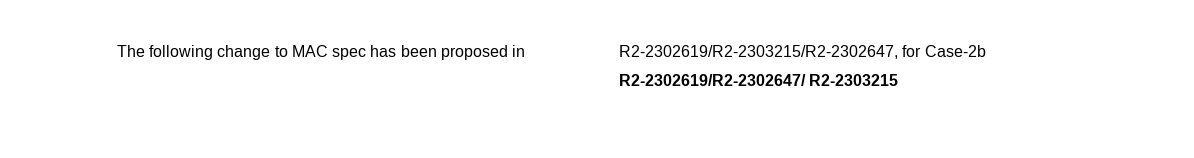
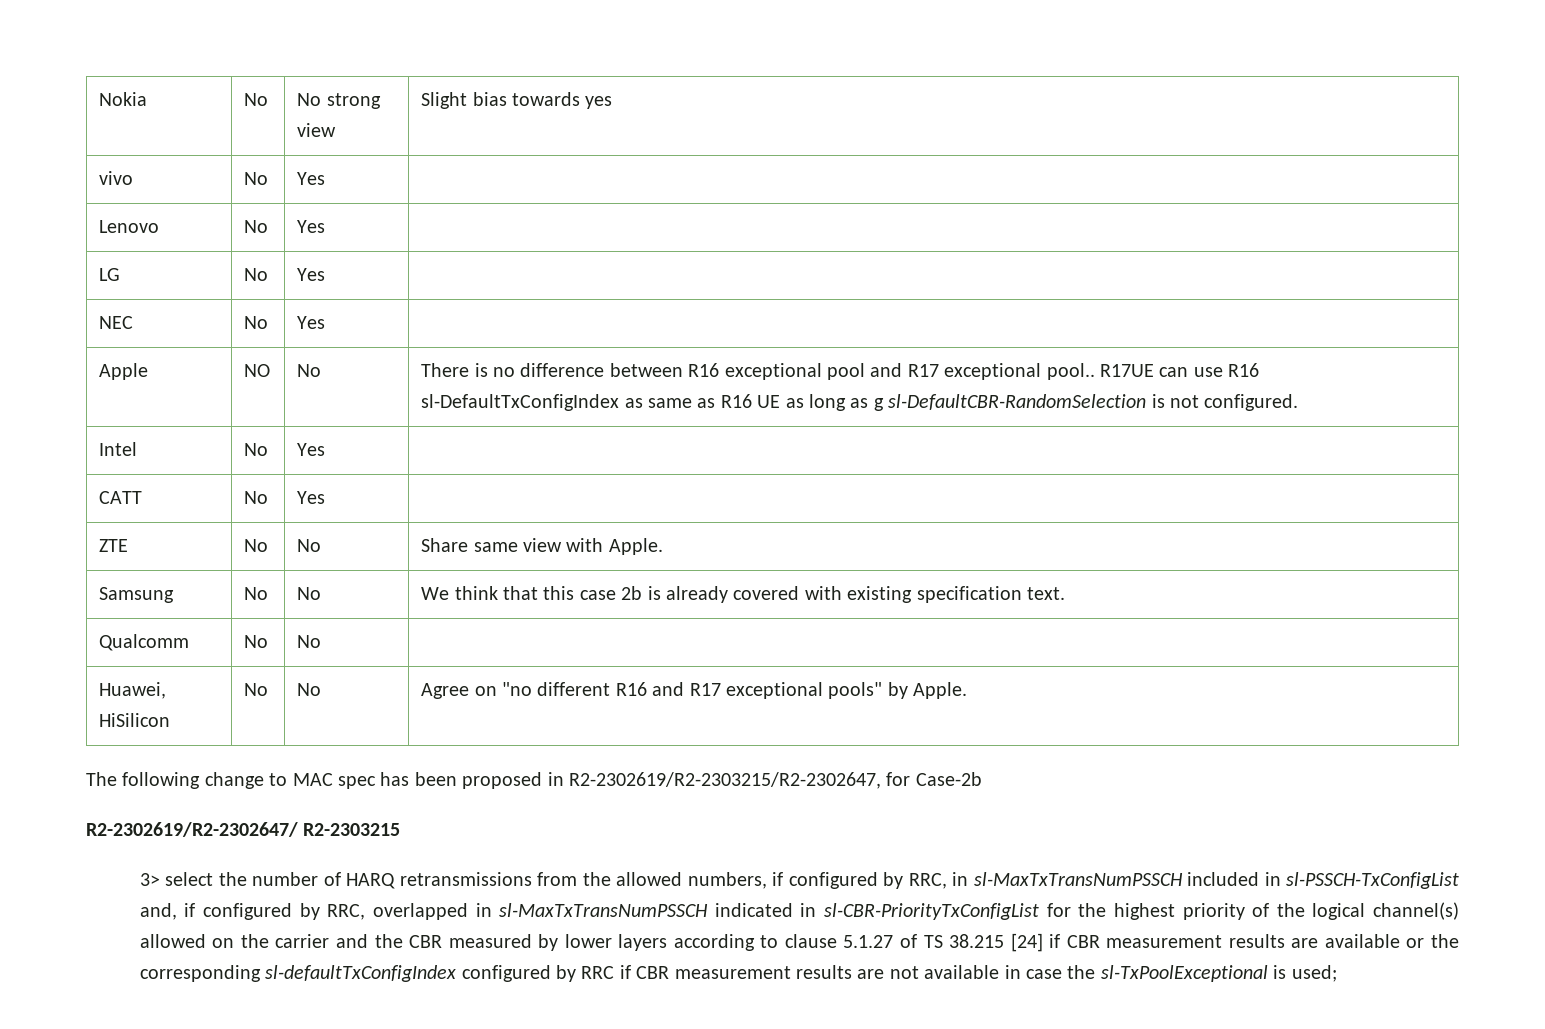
(116, 51) none -> [99,92,148,106] [244,93,269,106] [297,93,381,109] [297,123,337,137] [421,92,613,109] [99,171,134,185] [244,172,269,185] [297,172,326,185] [99,220,160,233] [244,220,269,233] [297,220,326,233] [99,268,121,281] [244,268,269,281] [297,268,326,281] [99,316,134,329] [244,316,269,329] [297,316,326,329] [99,363,149,380] [244,364,271,377] [297,364,322,377] [421,363,1260,380] [421,394,1299,411] [99,442,138,456] [244,443,269,456] [297,443,326,456] [99,491,143,504] [244,491,269,504] [297,491,326,504] [99,539,129,552] [244,539,269,552] [297,539,322,552] [421,538,663,555] [99,587,175,603] [244,587,269,600] [297,587,322,600] [421,586,1066,603] [99,634,190,651] [244,635,269,648] [297,635,322,648] [99,682,167,699] [99,713,171,727] [244,683,269,696] [297,683,322,696] [421,682,968,699] Nokia | No | No strong view | Slight bias towards yes // vivo | No | Yes | // Lenovo | No | Yes | // LG | No | Yes | // NEC | No | Yes | // Apple | NO | No | There is no difference between R16 exceptional pool and R17 exceptional pool.. R17UE can use R16 sl-DefaultTxConfigIndex as same as R16 UE as long as g sl-DefaultCBR-RandomSelection is not configured. // Intel | No | Yes | // CATT | No | Yes | // ZTE | No | No | Share same view with Apple. // Samsung | No | No | We think that this case 2b is already covered with existing specification text. // Qualcomm | No | No | // Huawei, HiSilicon | No | No | Agree on "no different R16 and R17 exceptional pools" by Apple. //
(899, 80) none -> [139,872,1459,889] [139,902,1460,920] [139,933,1460,952] [139,965,1337,982] // 3> select the number of HARQ retransmissions from the allowed numbers, if configured by RRC, in sl-MaxTxTransNumPSSCH included in sl-PSSCH-TxConfigList and, if configured by RRC, overlapped in sl-MaxTxTransNumPSSCH indicated in sl-CBR-PriorityTxConfigList for the highest priority of the logical channel(s) allowed on the carrier and the CBR measured by lower layers according to clause 5.1.27 of TS 38.215 [24] if CBR measurement results are available or the corresponding sl-defaultTxConfigIndex configured by RRC if CBR measurement results are not available in case the sl-TxPoolExceptional is used;

